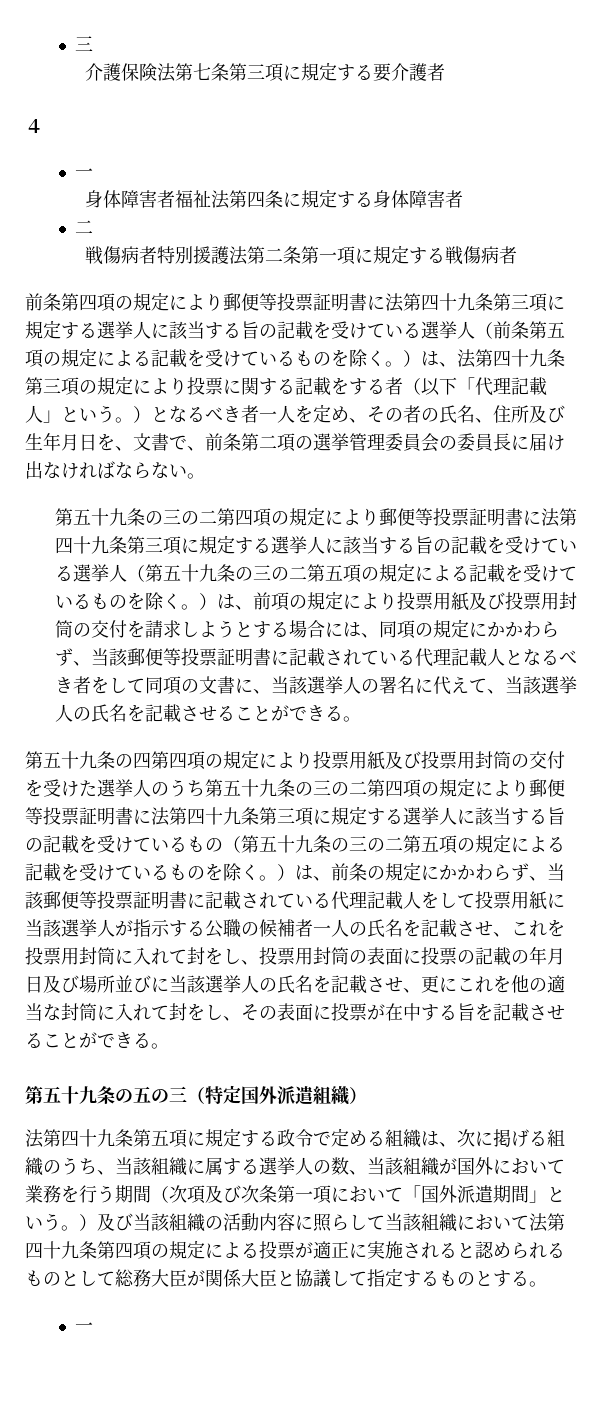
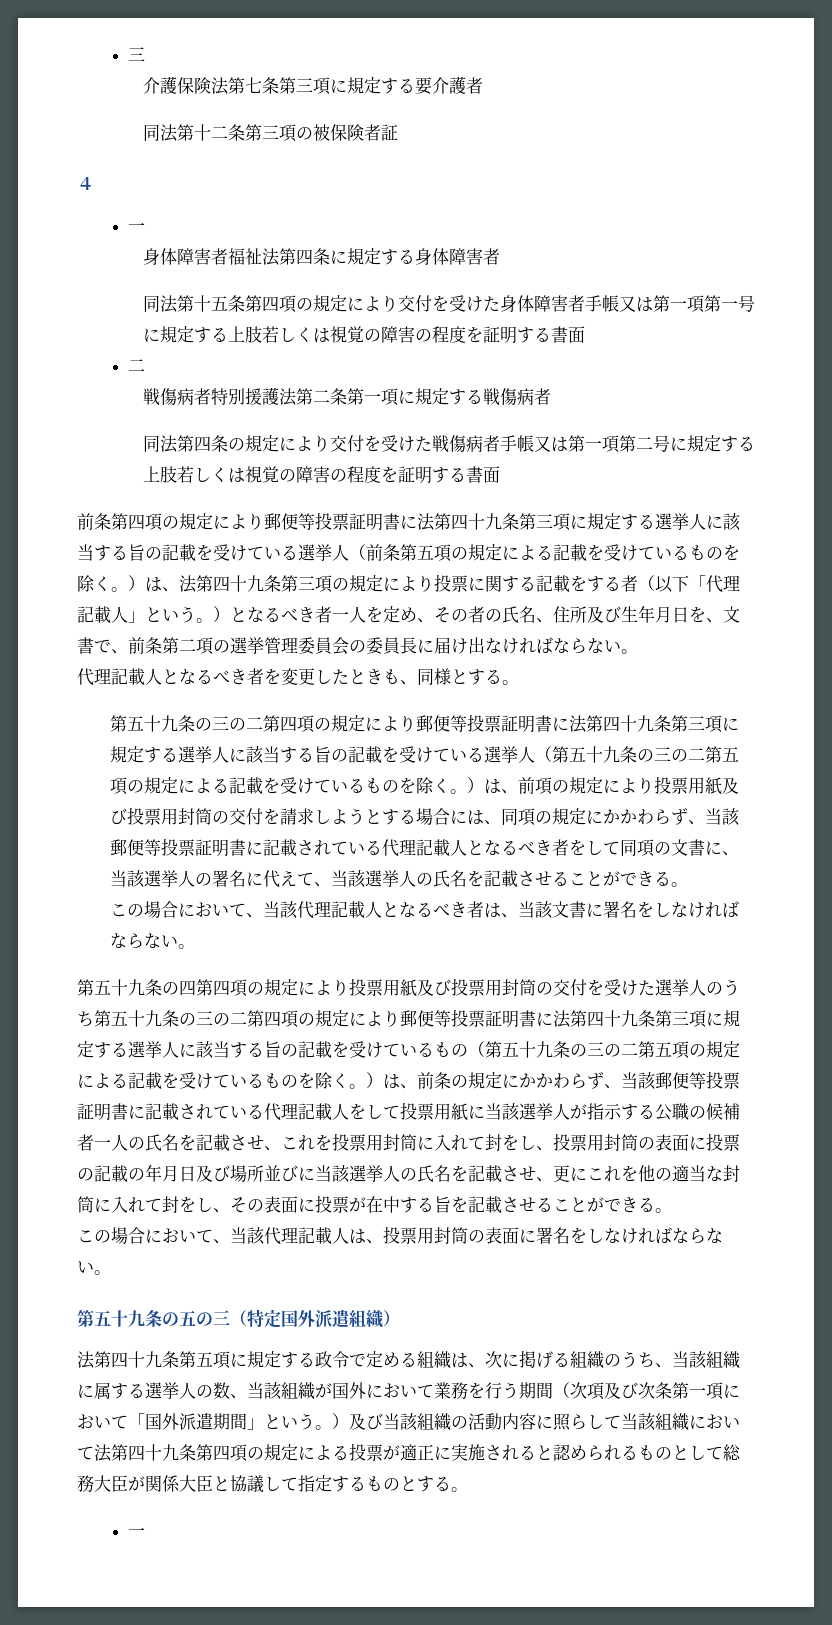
(446, 72) none -> [142,124,398,142] // 同法第十二条第三項の被保険者証
(464, 199) none -> [142,295,755,313] [142,326,585,344] // 同法第十五条第四項の規定により交付を受けた身体障害者手帳又は第一項第一号に規定する上肢若しくは視覚の障害の程度を証明する書面
(518, 255) none -> [142,435,755,453] [142,466,500,484] // 同法第四条の規定により交付を受けた戦傷病者手帳又は第一項第二号に規定する上肢若しくは視覚の障害の程度を証明する書面
(205, 476) none -> [77,668,519,686] // 代理記載人となるべき者を変更したときも、同様とする。
(362, 719) none -> [109,901,739,919] [109,933,195,949] // この場合において、当該代理記載人となるべき者は、当該文書に署名をしなければならない。
(169, 1046) none -> [77,1226,723,1245] [77,1261,111,1275] // この場合において、当該代理記載人は、投票用封筒の表面に署名をしなければならない。

